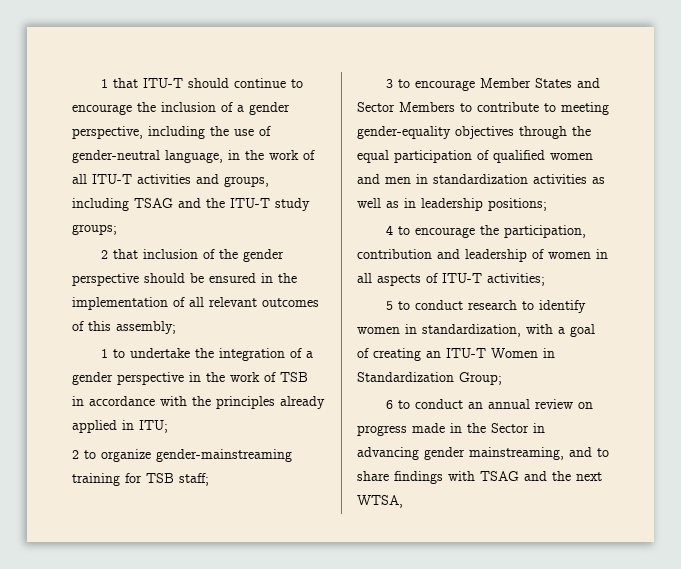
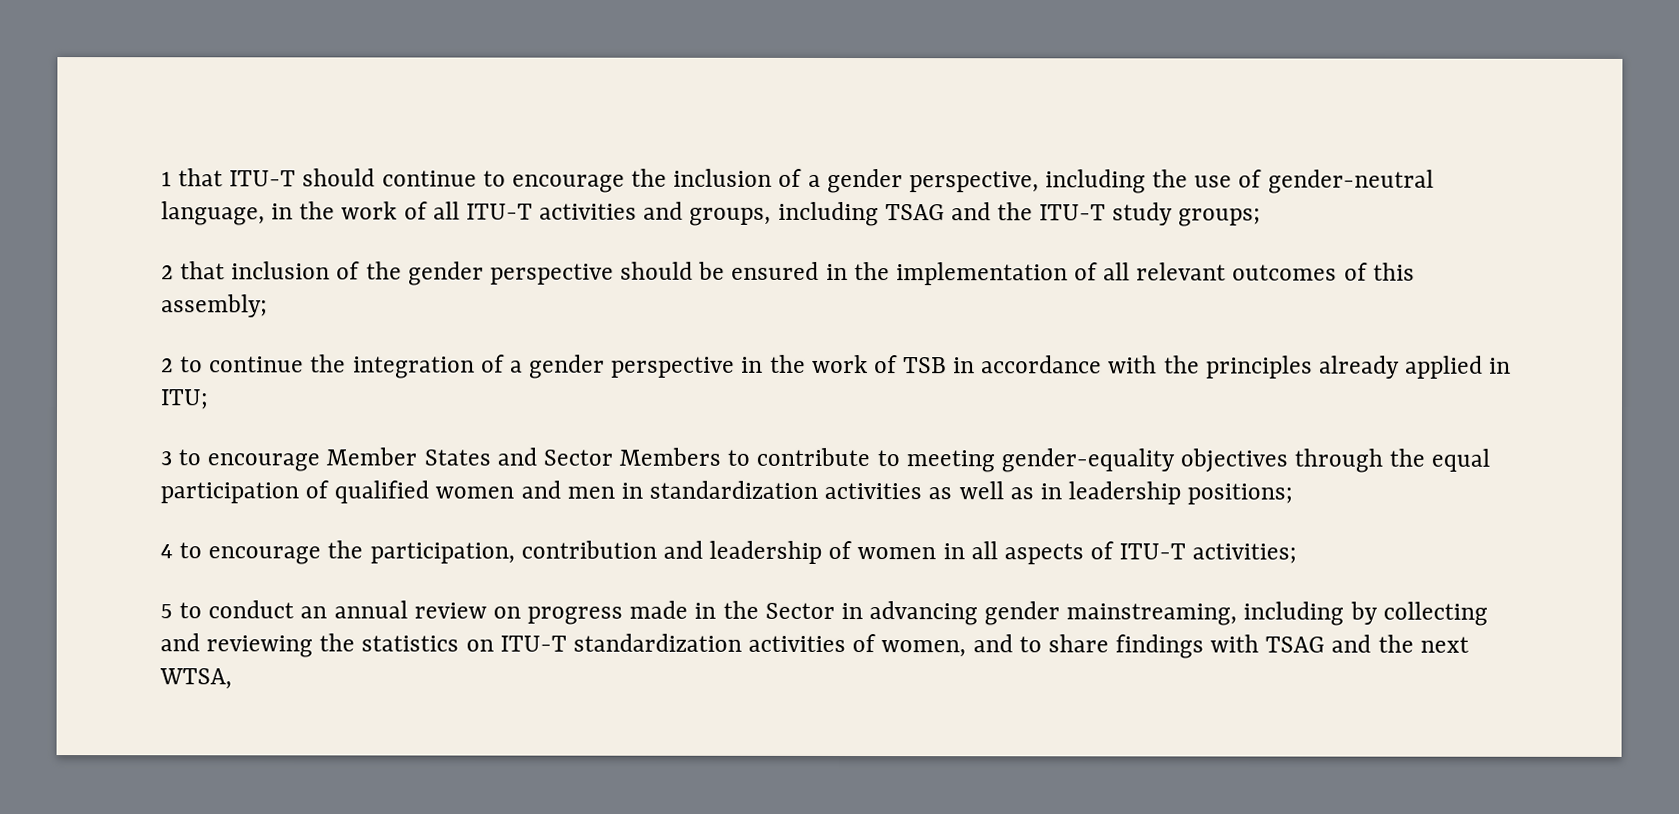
[101,348,191,358] 1 to undertake -> [161,356,305,373] 2 to continue
[72,449,292,462] [72,473,209,486] // 2 to organize gender-mainstreaming training for TSB staff; -> (209, 399) none
[468,300,587,313] [357,324,595,337] [357,348,555,361] [357,372,502,385] [386,399,464,409] research to identify women in standardization, with a goal of creating an ITU-T Women in Standardization Group; // 6 to conduct -> (295, 609) none
(564, 453) none -> [1243,601,1488,626] [160,633,967,658] including by collecting and reviewing the statistics on ITU-T standardization activities of women,

